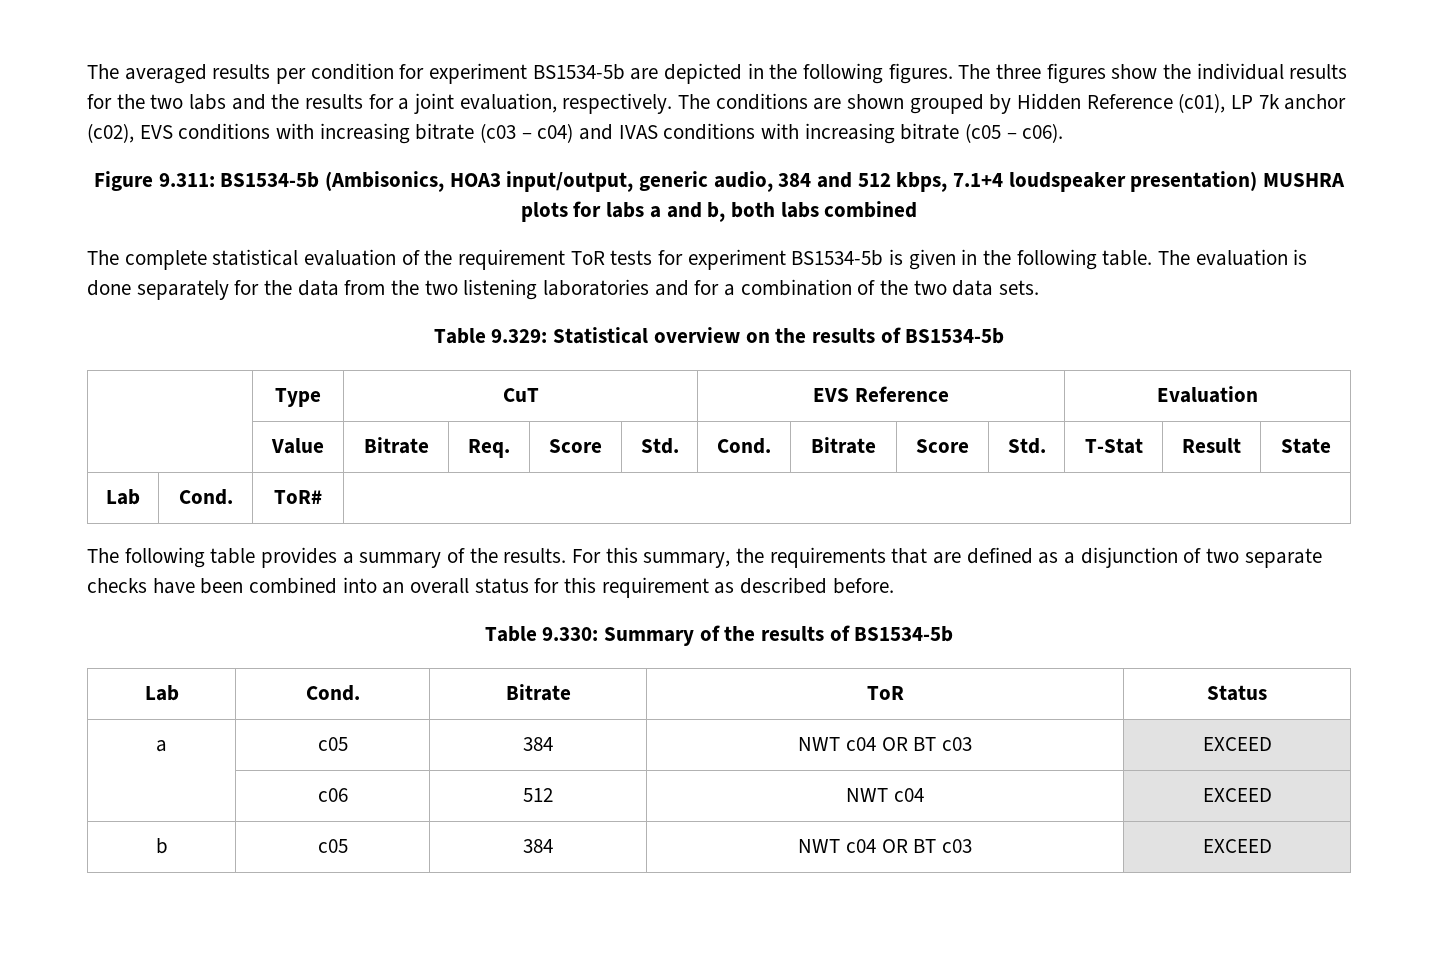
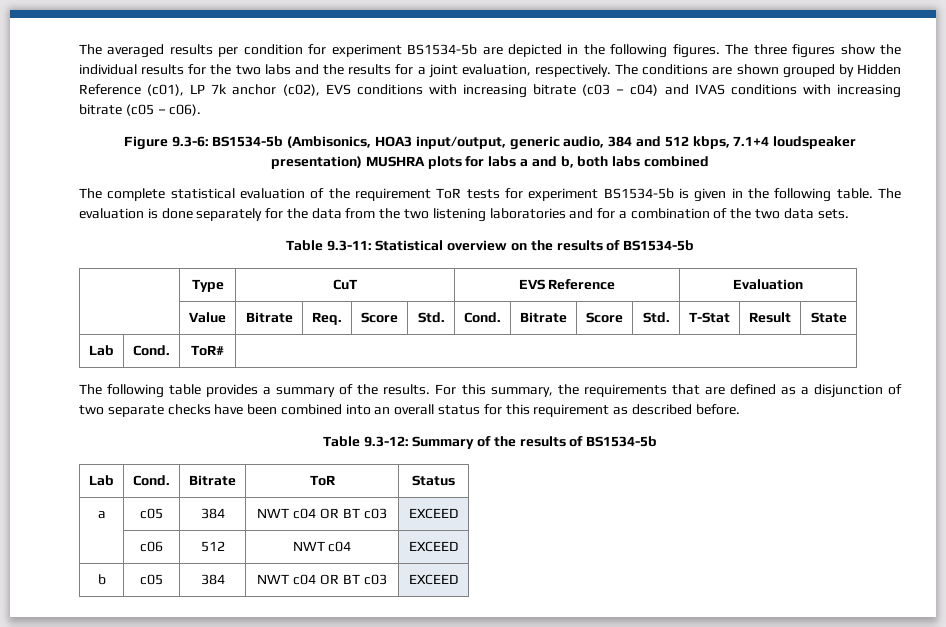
[158,173,215,187] 9.311: -> [171,136,209,147] 9.3-6:
[491,329,548,343] 9.329: -> [326,240,372,251] 9.3-11:
[542,627,599,641] 9.330: -> [363,436,409,447] 9.3-12:

